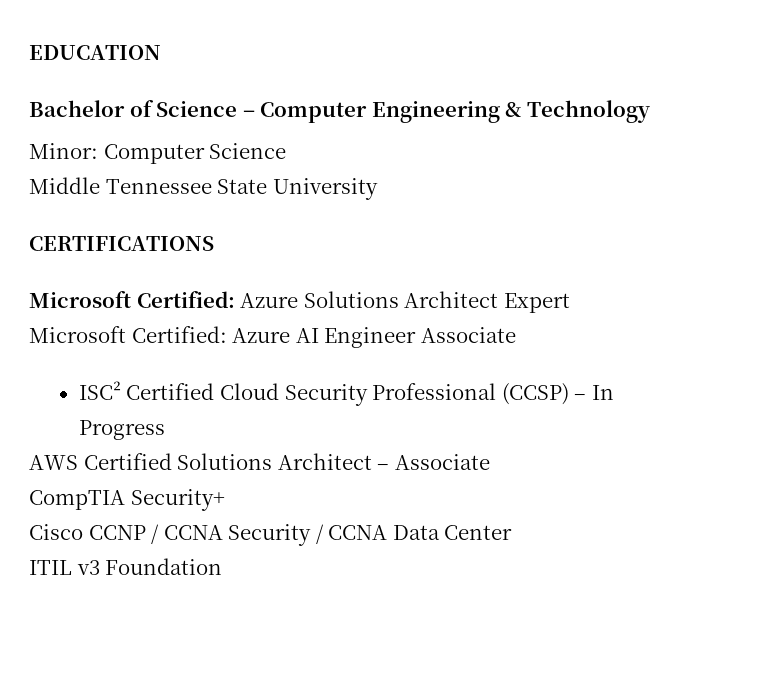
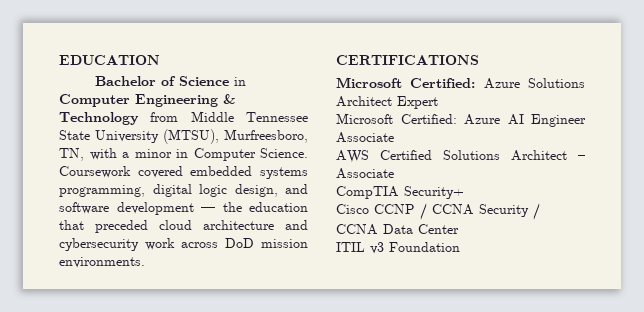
[242,110,255,117] – -> [234,77,247,86] in
[29,143,287,164] // Minor: Computer Science // -> [150,112,179,122] from
(378, 189) none -> [163,129,308,144] [59,148,308,161] [59,166,308,179] [59,184,308,197] [59,202,308,215] [59,220,308,233] [59,238,308,251] [59,257,145,268] (MTSU), Murfreesboro, TN, with a minor in Computer Science. Coursework covered embedded systems programming, digital logic design, and software development — the education that preceded cloud architecture and cybersecurity work across DoD mission environments.
[78,381,614,406] [78,420,165,440] // ISC² Certified Cloud Security Professional (CCSP) – In Progress -> (394, 137) none

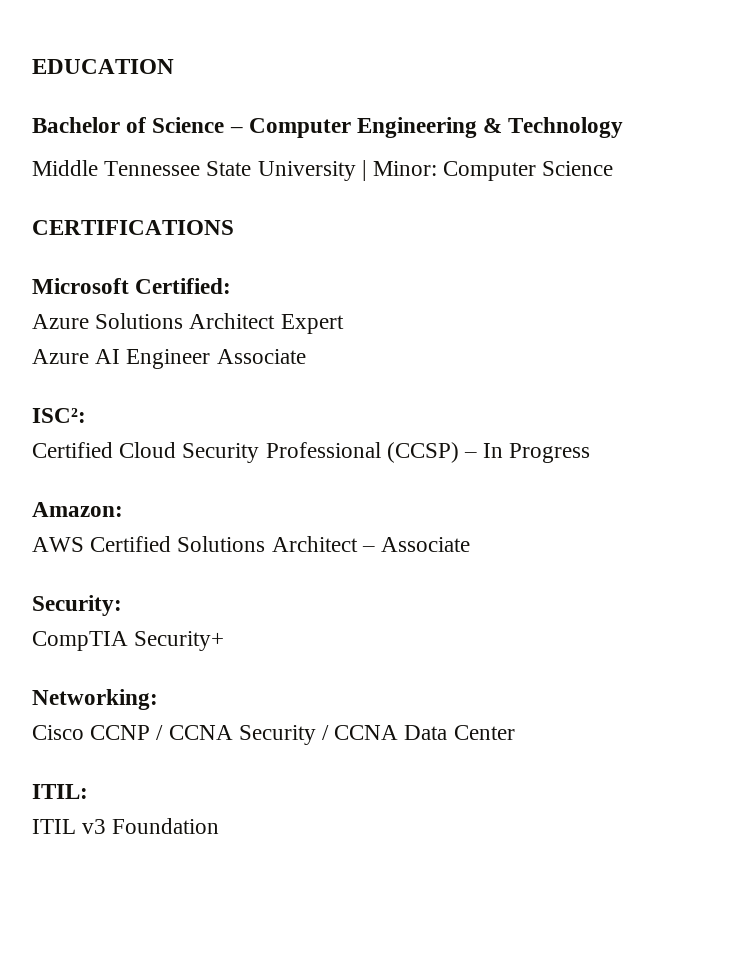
[234,77,247,86] in -> [229,127,243,133] –
[150,112,179,122] from -> (624, 127) //
[163,129,308,144] [59,148,308,161] [59,166,308,179] [59,184,308,197] [59,202,308,215] [59,220,308,233] [59,238,308,251] [59,257,145,268] (MTSU), Murfreesboro, TN, with a minor in Computer Science. Coursework covered embedded systems programming, digital logic design, and software development — the education that preceded cloud architecture and cybersecurity work across DoD mission environments. -> [361,160,614,181] | Minor: Computer Science
(476, 83) none -> (232, 286) //
[336,113,457,124] Microsoft Certified: -> (344, 324) none
(394, 137) none -> [32,408,86,423] [32,442,591,463] [32,502,123,517] // ISC²: // Certified Cloud Security Professional (CCSP) – In Progress // Amazon:
(394, 173) none -> [32,595,122,616] // Security:
(464, 192) none -> [32,689,158,710] // Networking:
(459, 229) none -> [32,784,88,799] // ITIL:

